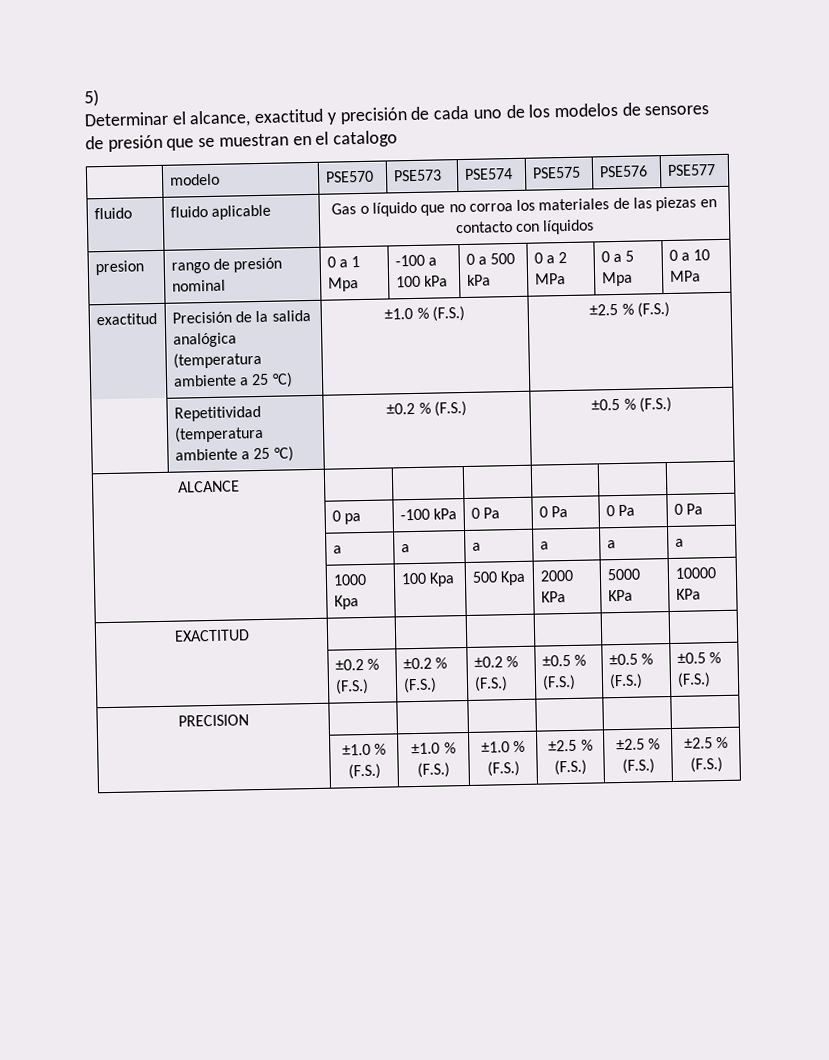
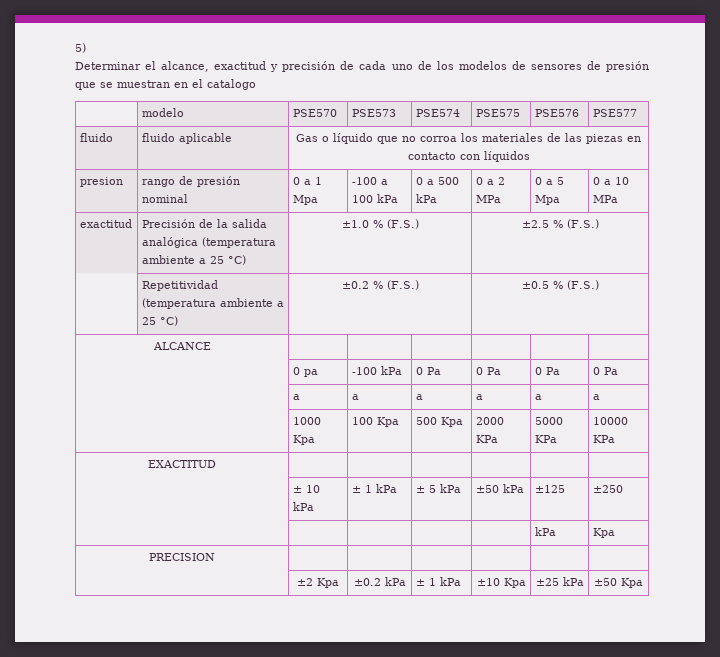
[334,658,380,671] [334,678,369,695] [402,657,448,670] [402,677,437,694] [473,655,519,668] [473,676,508,692] [541,654,587,667] [541,674,576,691] [608,653,654,666] [608,673,643,690] [676,652,722,664] [676,672,711,688] [177,714,249,727] [341,743,387,756] [347,763,381,780] [411,742,456,755] [417,762,450,778] [480,740,526,753] [486,760,520,777] [548,739,593,752] [554,759,587,776] [615,738,661,751] [621,758,655,774] [683,736,729,749] [689,757,723,773] ±0.2 % (F.S.) | ±0.2 % (F.S.) | ±0.2 % (F.S.) | ±0.5 % (F.S.) | ±0.5 % (F.S.) | ±0.5 % (F.S.) // PRECISION | | | | | | // | ±1.0 % (F.S.) | ±1.0 % (F.S.) | ±1.0 % (F.S.) | ±2.5 % (F.S.) | ±2.5 % (F.S.) | ±2.5 % (F.S.) -> [292,485,320,493] [292,502,314,511] [351,484,397,493] [415,484,461,493] [475,484,524,493] [534,485,565,493] [592,485,623,493] [534,527,556,536] [592,528,615,538] [149,553,215,561] [297,578,339,588] [353,577,406,586] [415,577,461,586] [476,578,526,588] [535,577,584,586] [594,578,643,588] ± 10 kPa | ± 1 kPa | ± 5 kPa | ±50 kPa | ±125 | ±250 // | | | | | kPa | Kpa // PRECISION | | | | | | // | ±2 Kpa | ±0.2 kPa | ± 1 kPa | ±10 Kpa | ±25 kPa | ±50 Kpa

